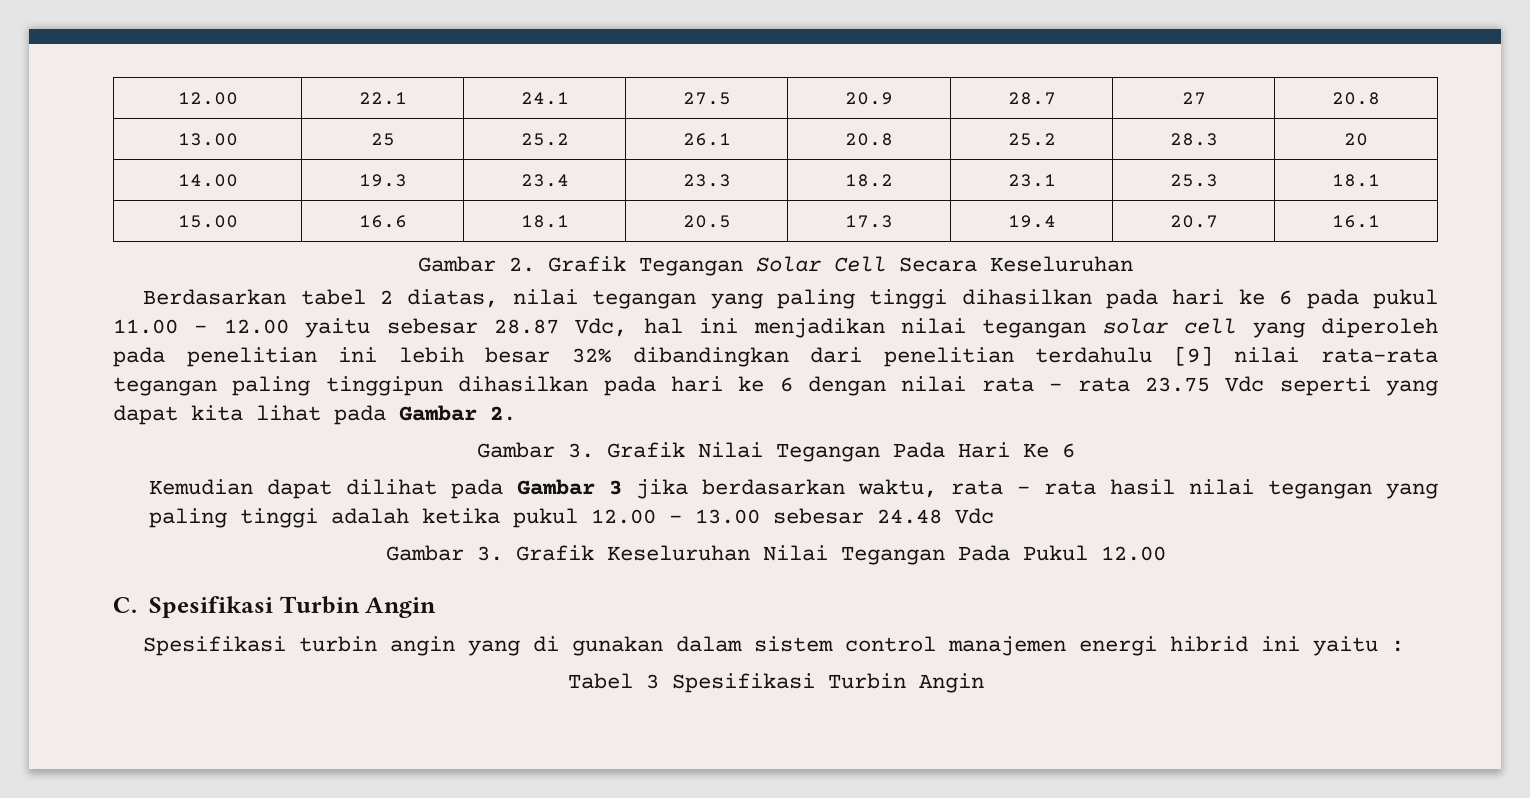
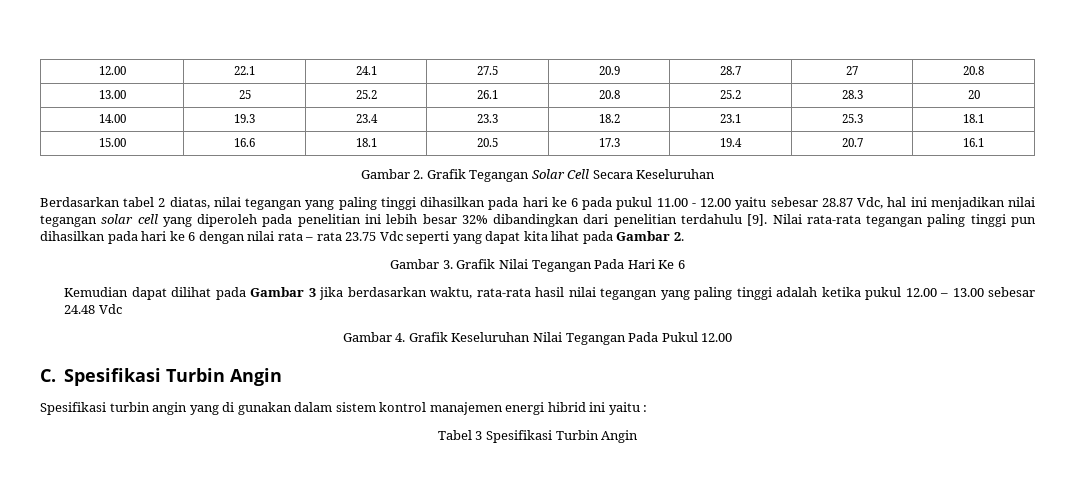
[1173,346,1300,366] [9] nilai -> [747,214,802,226] [9]. Nilai
[325,376,443,396] tinggipun -> [970,214,1037,227] tinggi pun
[950,480,1096,495] rata – rata -> [476,288,531,297] rata-rata
[476,546,503,561] 3. -> [395,333,406,342] 4.
[845,636,937,652] control -> [379,402,427,412] kontrol

